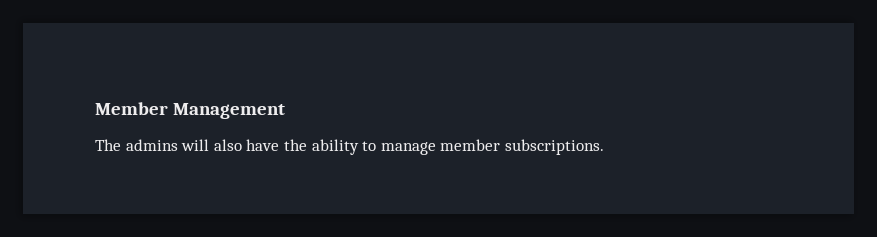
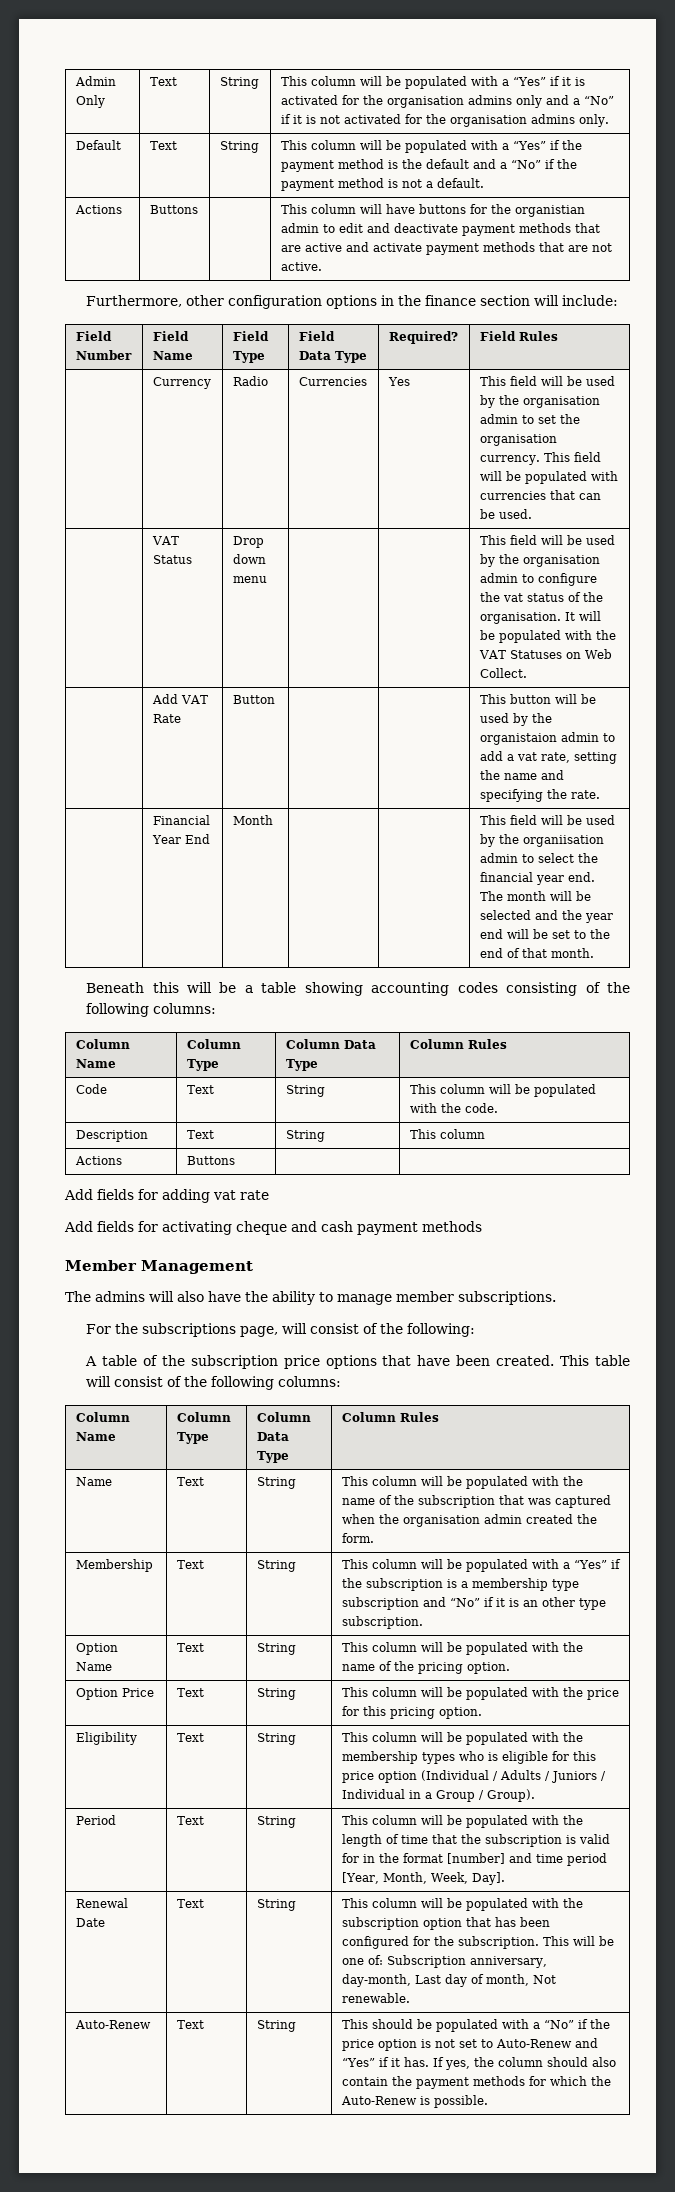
(95, 108) none -> [74,76,116,86] [75,95,105,108] [149,77,177,86] [219,77,259,89] [280,76,585,89] [280,95,614,108] [280,114,609,127] [75,140,121,150] [149,141,177,150] [219,141,259,153] [280,140,582,153] [280,159,577,172] [280,178,484,191] [74,205,122,214] [149,205,198,214] [280,204,585,217] [280,223,600,236] [280,242,612,255] [280,262,322,271] [86,295,619,309] [75,331,112,341] [75,350,132,360] [152,331,189,341] [152,351,193,360] [232,331,269,341] [232,351,265,363] [298,331,335,341] [298,351,367,363] [388,331,458,344] [479,331,558,341] [152,377,211,389] [232,376,268,386] [298,377,367,386] [387,377,410,386] [479,376,615,386] [479,395,600,408] [479,414,580,424] [479,434,557,446] [479,452,601,465] [479,471,618,484] [479,490,601,500] [479,509,532,519] [151,536,179,545] [152,555,192,564] [232,536,264,548] [232,554,266,564] [232,576,267,583] [479,535,615,545] [479,554,600,567] [479,573,597,586] [479,592,603,602] [479,611,601,624] [479,630,616,643] [478,649,612,659] [479,668,527,678] [151,694,208,704] [152,714,181,723] [232,695,275,704] [479,694,596,704] [479,713,552,726] [479,732,615,745] [479,751,617,764] [479,770,564,780] [479,789,600,802] [152,815,210,825] [151,834,210,844] [232,815,273,825] [479,815,615,825] [479,834,604,847] [479,853,598,863] [479,872,595,885] [479,891,591,901] [479,910,613,923] [479,929,610,939] [479,948,594,958] [86,982,630,996] [86,1003,217,1017] [75,1039,130,1049] [75,1059,116,1068] [186,1039,241,1049] [186,1059,219,1071] [285,1039,376,1049] [285,1059,318,1071] [409,1039,507,1049] [75,1084,107,1094] [186,1085,214,1094] [285,1085,325,1097] [409,1084,596,1097] [409,1103,498,1113] [75,1130,148,1142] [186,1130,214,1139] [285,1130,325,1142] [409,1129,485,1139] [74,1156,122,1165] [186,1156,235,1165] [64,1189,269,1203] [64,1221,482,1235] Admin Only | Text | String | This column will be populated with a “Yes” if it is activated for the organisation admins only and a “No” if it is not activated for the organisation admins only. // Default | Text | String | This column will be populated with a “Yes” if the payment method is the default and a “No” if the payment method is not a default. // Actions | Buttons | | This column will have buttons for the organistian admin to edit and deactivate payment methods that are active and activate payment methods that are not active. // Furthermore, other configuration options in the finance section will include: // Field Number | Field Name | Field Type | Field Data Type | Required? | Field Rules // | Currency | Radio | Currencies | Yes | This field will be used by the organisation admin to set the organisation currency. This field will be populated with currencies that can be used. // | VAT Status | Drop down menu | | | This field will be used by the organisation admin to configure the vat status of the organisation. It will be populated with the VAT Statuses on Web Collect. // | Add VAT Rate | Button | | | This button will be used by the organistaion admin to add a vat rate, setting the name and specifying the rate. // | Financial Year End | Month | | | This field will be used by the organiisation admin to select the financial year end. The month will be selected and the year end will be set to the end of that month. // Beneath this will be a table showing accounting codes consisting of the following columns: // Column Name | Column Type | Column Data Type | Column Rules // Code | Text | String | This column will be populated with the code. // Description | Text | String | This column // Actions | Buttons | | // Add fields for adding vat rate // Add fields for activating cheque and cash payment methods //
(604, 147) none -> [86,1323,476,1337] [85,1355,630,1369] [86,1376,342,1390] [75,1412,130,1422] [75,1432,116,1441] [176,1412,231,1422] [176,1432,209,1444] [256,1412,311,1422] [256,1432,289,1441] [256,1451,289,1463] [341,1412,439,1422] [75,1477,112,1486] [176,1477,204,1486] [256,1477,296,1489] [341,1476,583,1489] [341,1495,611,1508] [341,1514,597,1527] [341,1533,374,1543] [75,1559,153,1572] [176,1560,204,1569] [256,1560,296,1572] [341,1559,621,1572] [341,1578,579,1591] [341,1597,606,1610] [341,1616,423,1629] [75,1643,118,1655] [75,1662,112,1671] [176,1643,204,1652] [256,1643,296,1655] [341,1642,583,1655] [341,1661,510,1674] [75,1688,154,1700] [176,1688,204,1697] [256,1688,296,1700] [341,1687,619,1700] [341,1706,482,1719] [75,1732,137,1745] [176,1733,204,1742] [256,1733,296,1745] [341,1732,583,1745] [341,1751,596,1764] [341,1770,606,1783] [341,1789,535,1802] [75,1815,116,1825] [176,1816,204,1825] [256,1816,296,1828] [341,1815,583,1828] [341,1834,610,1847] [341,1853,607,1866] [341,1872,505,1885] [75,1898,128,1908] [75,1918,105,1927] [176,1899,204,1908] [256,1899,296,1911] [341,1898,583,1911] [341,1917,550,1930] [341,1936,614,1949] [341,1955,547,1968] [341,1974,556,1987] [341,1993,410,2003] [74,2020,151,2029] [176,2020,204,2029] [256,2020,296,2032] [341,2019,610,2032] [341,2038,598,2051] [341,2057,616,2070] [341,2076,611,2089] [340,2095,488,2108] // For the subscriptions page, will consist of the following: // A table of the subscription price options that have been created. This table will consist of the following columns: // Column Name | Column Type | Column Data Type | Column Rules // Name | Text | String | This column will be populated with the name of the subscription that was captured when the organisation admin created the form. // Membership | Text | String | This column will be populated with a “Yes” if the subscription is a membership type subscription and “No” if it is an other type subscription. // Option Name | Text | String | This column will be populated with the name of the pricing option. // Option Price | Text | String | This column will be populated with the price for this pricing option. // Eligibility | Text | String | This column will be populated with the membership types who is eligible for this price option (Individual / Adults / Juniors / Individual in a Group / Group). // Period | Text | String | This column will be populated with the length of time that the subscription is valid for in the format [number] and time period [Year, Month, Week, Day]. // Renewal Date | Text | String | This column will be populated with the subscription option that has been configured for the subscription. This will be one of: Subscription anniversary, day-month, Last day of month, Not renewable. // Auto-Renew | Text | String | This should be populated with a “No” if the price option is not set to Auto-Renew and “Yes” if it has. If yes, the column should also contain the payment methods for which the Auto-Renew is possible.

